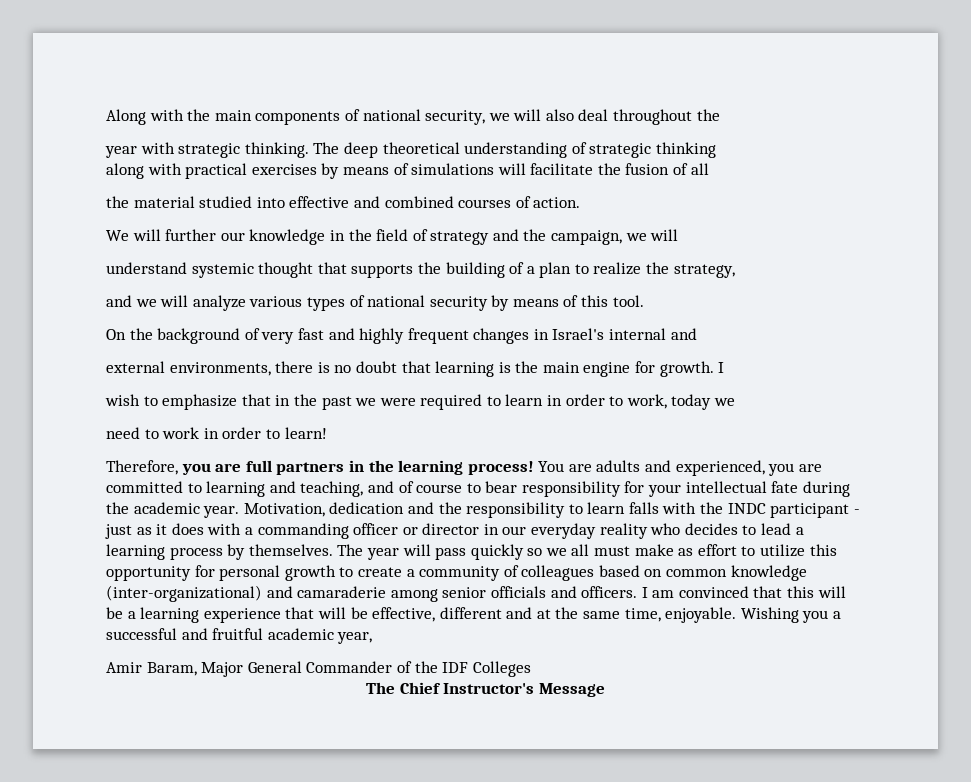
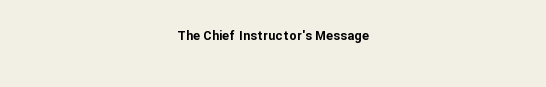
[106,109,720,125] [105,142,716,158] [106,163,709,179] [106,196,581,208] [106,229,679,245] [106,262,735,278] [106,295,644,311] [106,328,697,344] [106,361,725,377] [105,394,736,410] [106,427,327,439] [106,460,822,476] [106,481,850,497] [106,502,860,518] [105,523,804,539] [106,544,837,560] [106,565,807,581] [106,585,846,602] [106,607,842,623] [106,628,373,644] [106,661,531,677] Along with the main components of national security, we will also deal throughout the // year with strategic thinking. The deep theoretical understanding of strategic thinking // along with practical exercises by means of simulations will facilitate the fusion of all // the material studied into effective and combined courses of action. // We will further our knowledge in the field of strategy and the campaign, we will // understand systemic thought that supports the building of a plan to realize the strategy, // and we will analyze various types of national security by means of this tool. // On the background of very fast and highly frequent changes in Israel's internal and // external environments, there is no doubt that learning is the main engine for growth. I // wish to emphasize that in the past we were required to learn in order to work, today we // need to work in order to learn! // Therefore, you are full partners in the learning process! You are adults and experienced, you are committed to learning and teaching, and of course to bear responsibility for your intellectual fate during the academic year. Motivation, dedication and the responsibility to learn falls with the INDC participant - just as it does with a commanding officer or director in our everyday reality who decides to lead a learning process by themselves. The year will pass quickly so we all must make as effort to utilize this opportunity for personal growth to create a community of colleagues based on common knowledge (inter-organizational) and camaraderie among senior officials and officers. I am convinced that this will be a learning experience that will be effective, different and at the same time, enjoyable. Wishing you a successful and fruitful academic year, // Amir Baram, Major General Commander of the IDF Colleges // -> (176, 35) none

